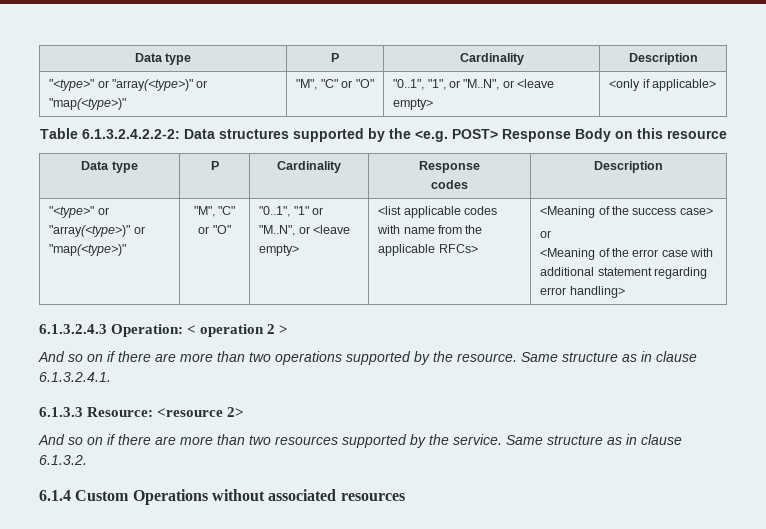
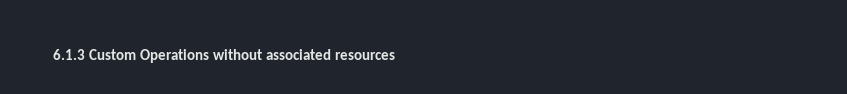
[134,53,192,65] [331,53,339,62] [459,53,524,65] [628,53,698,65] [49,79,208,91] [49,98,127,110] [296,79,374,90] [393,79,555,90] [393,98,434,110] [609,79,716,91] [39,128,727,142] [81,161,138,173] [210,161,219,170] [277,161,341,173] [419,161,480,173] [431,180,468,189] [594,161,663,173] [49,206,109,218] [49,225,145,237] [49,244,127,256] [193,206,236,217] [198,225,231,234] [259,206,323,217] [259,225,350,236] [259,244,300,256] [378,206,497,218] [377,225,483,234] [378,244,478,256] [540,206,713,218] [540,230,552,238] [540,248,714,260] [540,267,707,279] [540,286,625,298] [39,324,289,337] [38,351,697,365] [39,372,111,382] [39,407,245,417] [38,434,682,448] [39,455,87,465] [39,490,71,501] Data type | P | Cardinality | Description // "<type>" or "array(<type>)" or "map(<type>)" | "M", "C" or "O" | "0..1", "1", or "M..N", or <leave empty> | <only if applicable> // Table 6.1.3.2.4.2.2-2: Data structures supported by the <e.g. POST> Response Body on this resource // Data type | P | Cardinality | Response // codes | Description // "<type>" or "array(<type>)" or "map(<type>)" | "M", "C" or "O" | "0..1", "1" or "M..N", or <leave empty> | <list applicable codes with name from the applicable RFCs> | <Meaning of the success case> // or // <Meaning of the error case with additional statement regarding error handling> // 6.1.3.2.4.3 Operation: < operation 2 > // And so on if there are more than two operations supported by the resource. Same structure as in clause 6.1.3.2.4.1. // 6.1.3.3 Resource: <resource 2> // And so on if there are more than two resources supported by the service. Same structure as in clause 6.1.3.2. // 6.1.4 -> [53,49,85,60] 6.1.3

